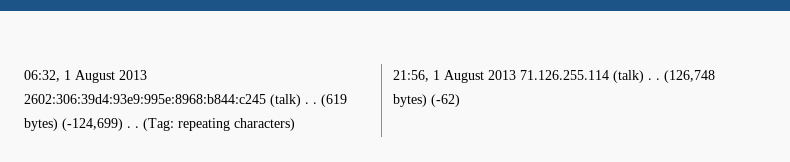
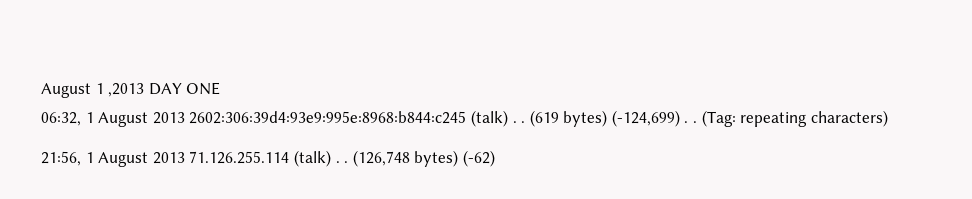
(24, 76) none -> [41,82,221,98] August 1 ,2013 DAY ONE //

